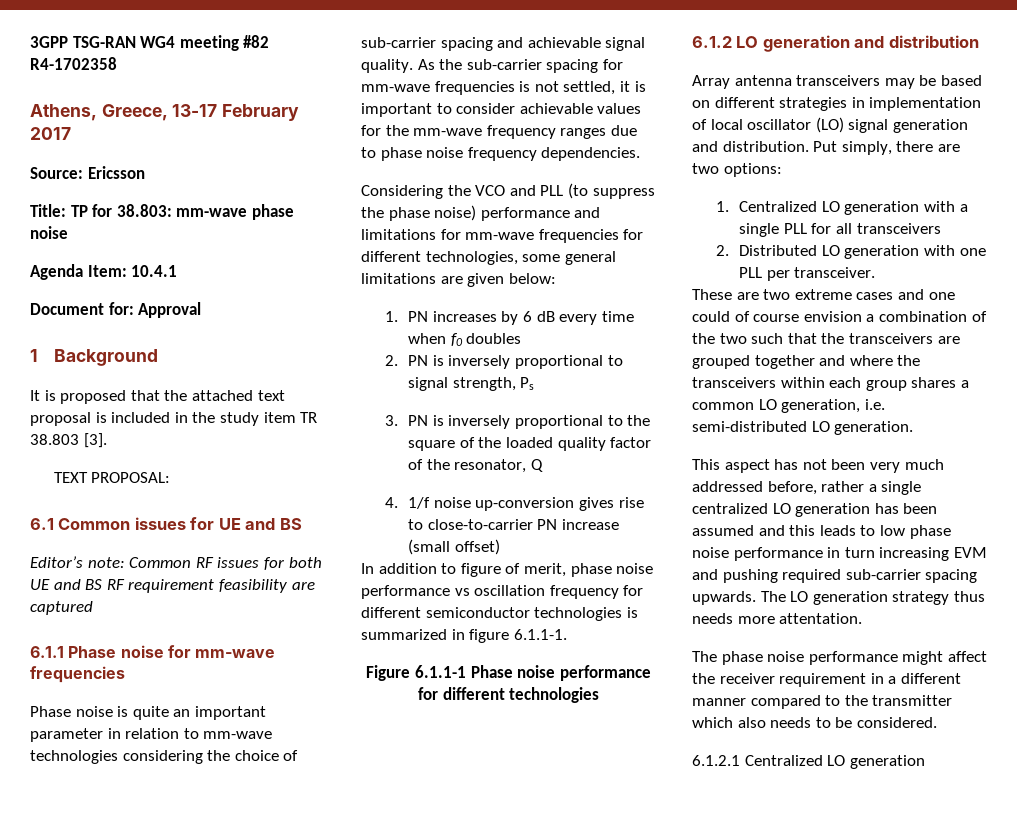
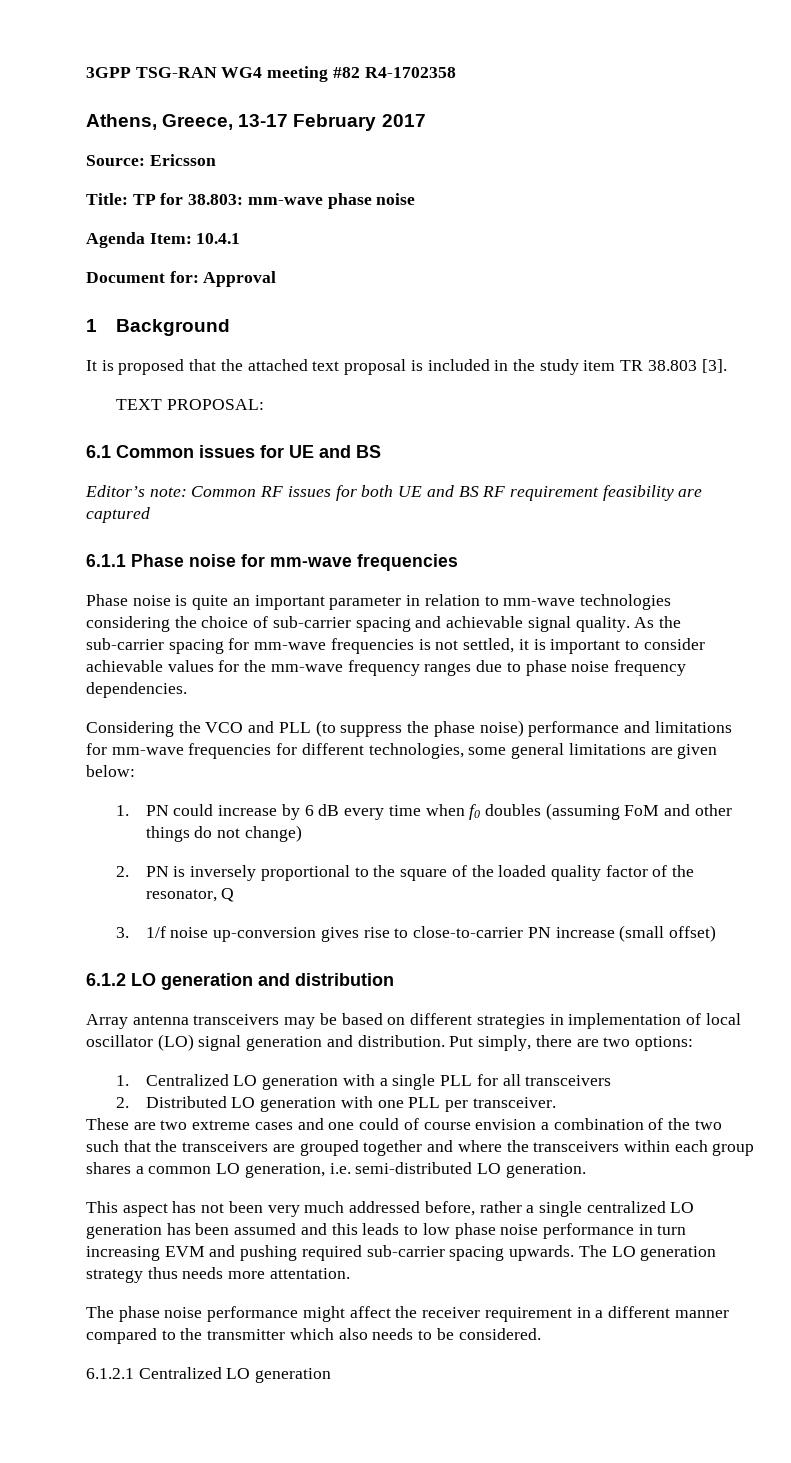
[432,311,497,322] increases -> [173,804,278,816] could increase
[384,355,623,369] [408,377,535,391] [384,415,398,426] // 2. PN is inversely proportional to signal strength, Ps // 3. -> [545,803,732,820] [145,825,302,842] [115,866,129,877] (assuming FoM and other things do not change) // 2.
[384,497,398,508] 4. -> [115,927,129,938] 3.
[361,563,654,577] [361,585,644,599] [361,607,638,621] [361,629,567,643] [366,665,651,681] [417,687,600,703] // In addition to figure of merit, phase noise performance vs oscillation frequency for different semiconductor technologies is summarized in figure 6.1.1-1. // Figure 6.1.1-1 Phase noise performance for different technologies -> (717, 933) none

